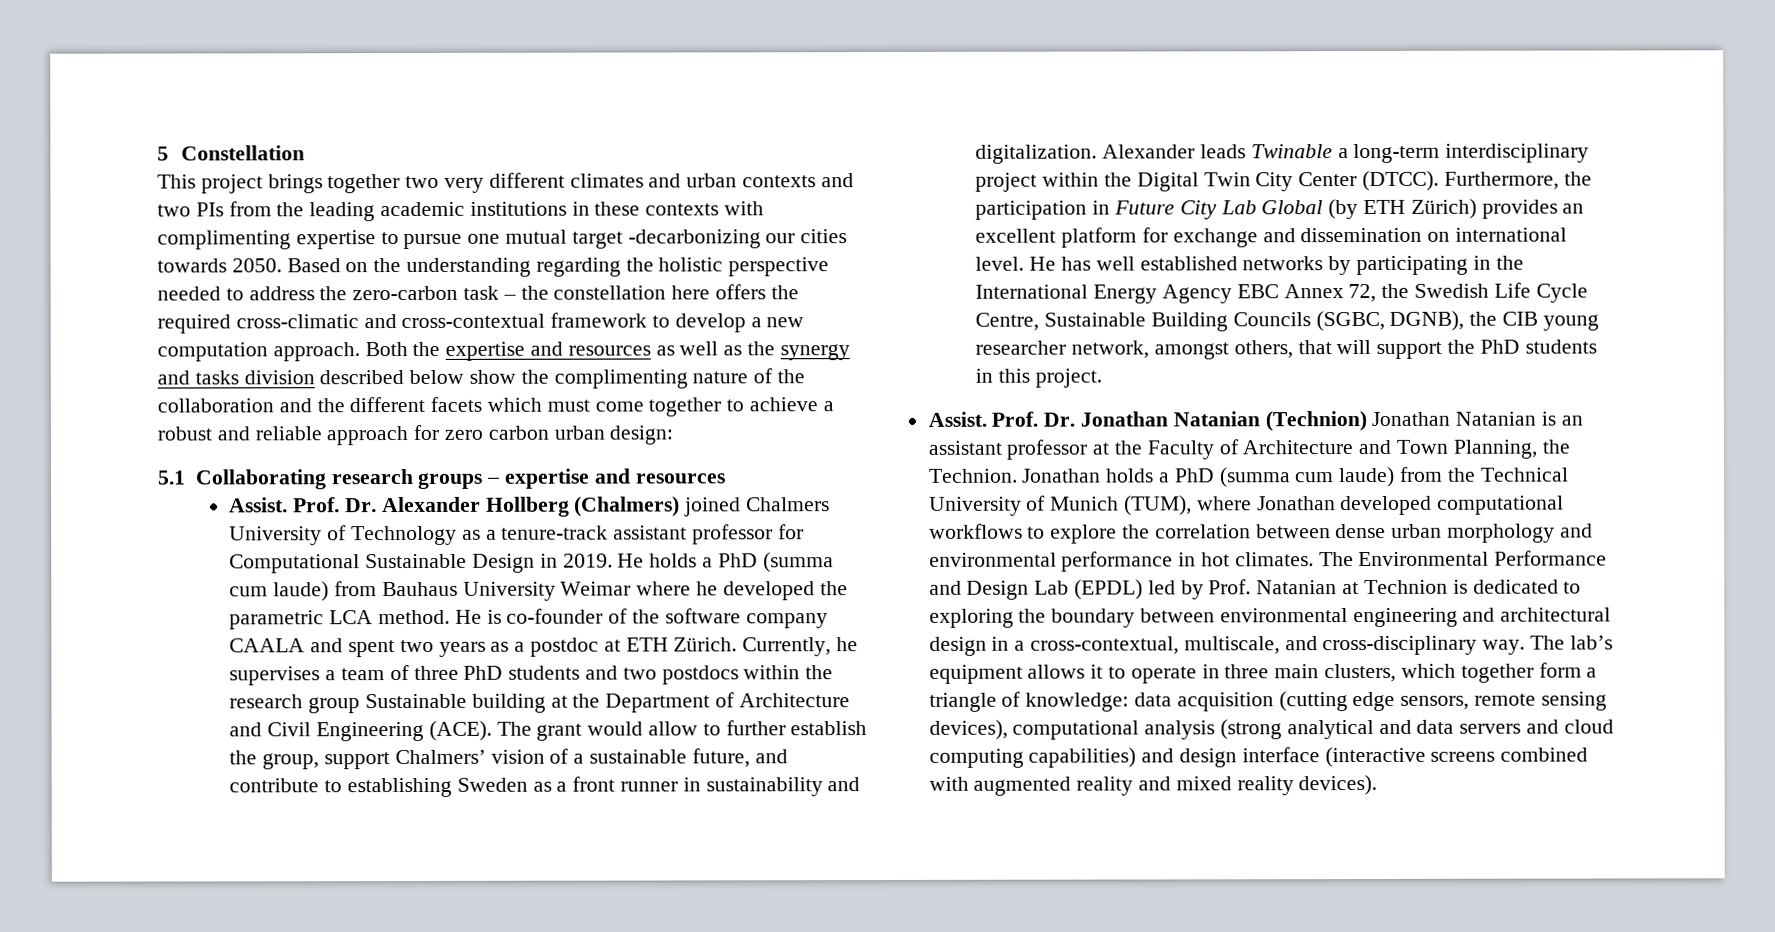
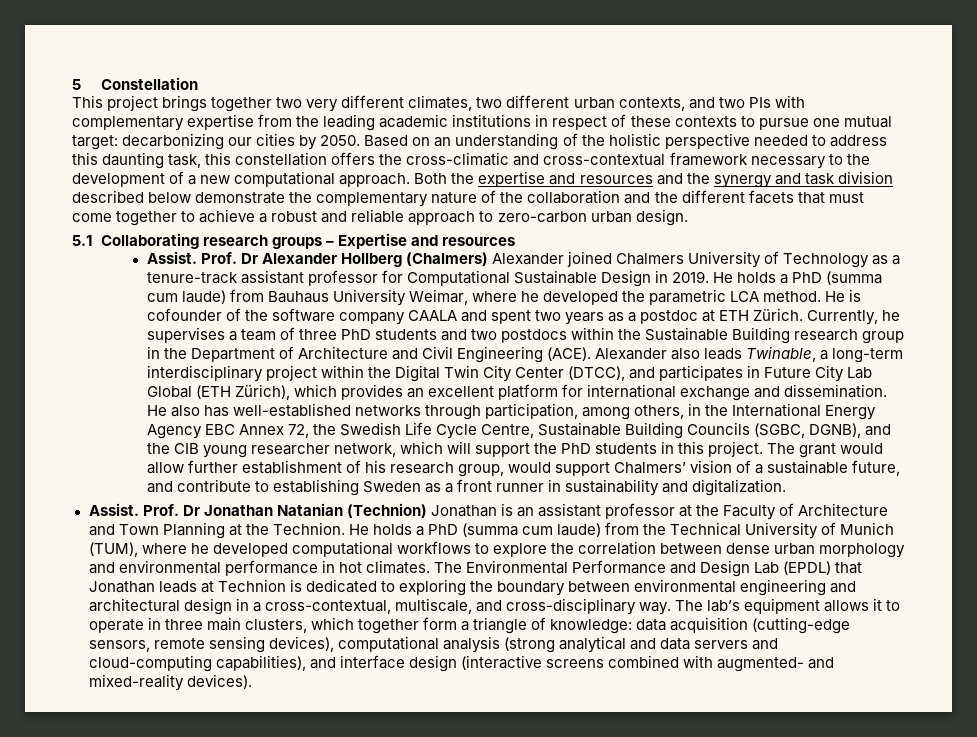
[569,173,854,188] [157,202,224,217] climates and urban contexts and two PIs -> [408,95,805,111] [72,114,255,131] climates, two different urban contexts, and two PIs with complementary expertise
[594,201,765,216] [157,230,376,250] these contexts with complimenting expertise -> [552,114,737,130] respect of these contexts
[571,229,761,249] target -decarbonizing -> [72,133,225,150] target: decarbonizing
[157,258,227,273] towards -> [299,135,318,150] by
[373,257,621,278] the understanding regarding -> [434,133,578,150] an understanding of
[319,285,711,301] the zero-carbon task – the constellation here -> [72,152,328,169] this daunting task, this constellation
[157,314,231,334] required -> (403, 159) none
[652,313,746,333] to develop -> [750,154,870,169] [72,171,185,187] necessary to the development of
[157,342,268,362] computation -> [234,171,336,187] computational
[655,341,743,356] as well as -> [656,173,683,185] and
[194,370,239,385] tasks -> [804,173,835,185] task
[469,369,688,389] show the complimenting -> [195,192,429,207] demonstrate the complementary
[487,397,543,412] which -> [797,192,825,204] that
[413,424,674,445] for zero carbon urban design: -> [479,209,688,226] to zero-carbon urban design.
[504,468,590,489] expertise -> [338,233,408,249] Expertise
[344,498,377,513] Dr. -> [240,253,258,264] Dr
(681, 506) none -> [491,253,564,265] Alexander
[560,581,632,596] Weimar -> [408,289,468,305] Weimar,
[506,608,604,624] co-founder -> [146,308,222,321] cofounder
[229,693,568,714] research group Sustainable building at -> [645,327,905,344] [146,346,160,359] Sustainable Building research group in
[496,720,868,741] [229,750,320,770] The grant would allow to further establish the group, -> [595,346,904,363] [146,365,873,382] [146,384,888,401] [146,403,877,420] [146,422,892,439] [146,441,884,458] [146,460,551,477] Alexander also leads Twinable, a long-term interdisciplinary project within the Digital Twin City Center (DTCC), and participates in Future City Lab Global (ETH Zürich), which provides an excellent platform for international exchange and dissemination. He also has well-established networks through participation, among others, in the International Energy Agency EBC Annex 72, the Swedish Life Cycle Centre, Sustainable Building Councils (SGBC, DGNB), and the CIB young researcher network, which will support the PhD students in this project. The grant would allow further establishment of his research group, would
[1102,143,1590,164] [975,170,1592,192] [975,198,1585,220] [975,227,1568,248] [975,255,1524,276] [975,282,1588,304] [975,310,1599,332] [975,339,1597,360] [975,368,1102,388] [927,411,1076,427] Alexander leads Twinable a long-term interdisciplinary project within the Digital Twin City Center (DTCC). Furthermore, the participation in Future City Lab Global (by ETH Zürich) provides an excellent platform for exchange and dissemination on international level. He has well established networks by participating in the International Energy Agency EBC Annex 72, the Swedish Life Cycle Centre, Sustainable Building Councils (SGBC, DGNB), the CIB young researcher network, amongst others, that will support the PhD students in this project. // Assist. Prof. Dr. -> [88,503,200,516] // Assist. Prof. Dr
[1455,411,1537,426] Natanian -> (497, 511) none
[1452,439,1537,459] Planning, -> [162,522,242,539] Planning at
[1022,468,1102,483] Jonathan -> [348,524,369,535] He
[1256,496,1336,511] Jonathan -> [190,543,209,554] he
[1147,579,1338,600] led by Prof. Natanian -> [835,562,863,574] [88,581,197,593] that Jonathan leads
[1278,691,1396,712] (cutting edge -> [752,617,851,634] (cutting-edge
[1563,719,1614,734] [928,746,1589,768] [928,776,1294,796] cloud computing capabilities) and design interface (interactive screens combined with augmented reality and mixed reality -> [88,655,834,672] [88,674,184,691] cloud-computing capabilities), and interface design (interactive screens combined with augmented- and mixed-reality

